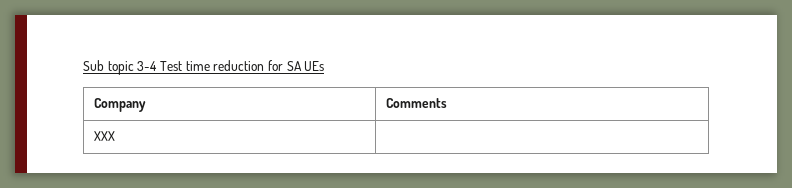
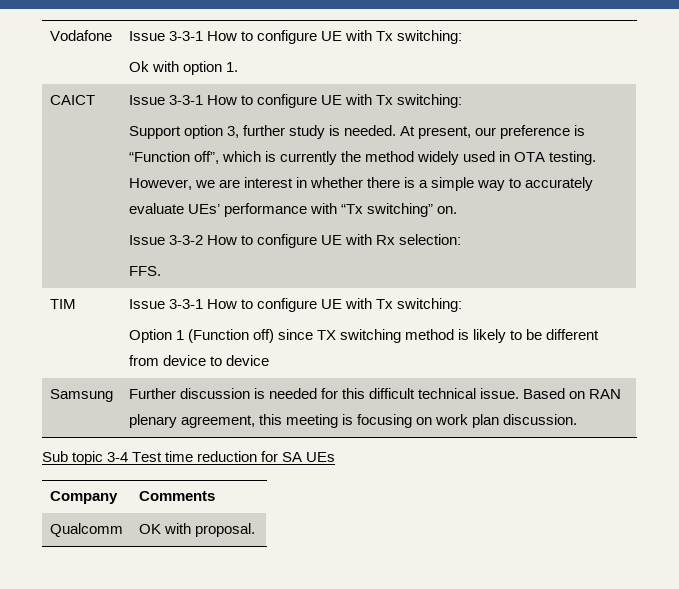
(83, 65) none -> [49,30,112,41] [128,30,463,44] [128,61,238,75] [49,95,95,105] [128,94,463,108] [128,125,586,139] [128,151,597,165] [128,177,594,191] [128,203,458,217] [128,234,462,248] [128,266,161,276] [49,299,76,309] [128,298,463,312] [128,329,600,343] [128,355,269,366] [49,389,113,402] [128,388,622,399] [128,414,578,428] Vodafone | Issue 3-3-1 How to configure UE with Tx switching: // Ok with option 1. // CAICT | Issue 3-3-1 How to configure UE with Tx switching: // Support option 3, further study is needed. At present, our preference is “Function off”, which is currently the method widely used in OTA testing. However, we are interest in whether there is a simple way to accurately evaluate UEs’ performance with “Tx switching” on. // Issue 3-3-2 How to configure UE with Rx selection: // FFS. // TIM | Issue 3-3-1 How to configure UE with Tx switching: // Option 1 (Function off) since TX switching method is likely to be different from device to device // Samsung | Further discussion is needed for this difficult technical issue. Based on RAN plenary agreement, this meeting is focusing on work plan discussion. //
[93,131,115,141] XXX | -> [49,523,123,537] [138,523,255,537] Qualcomm | OK with proposal.

